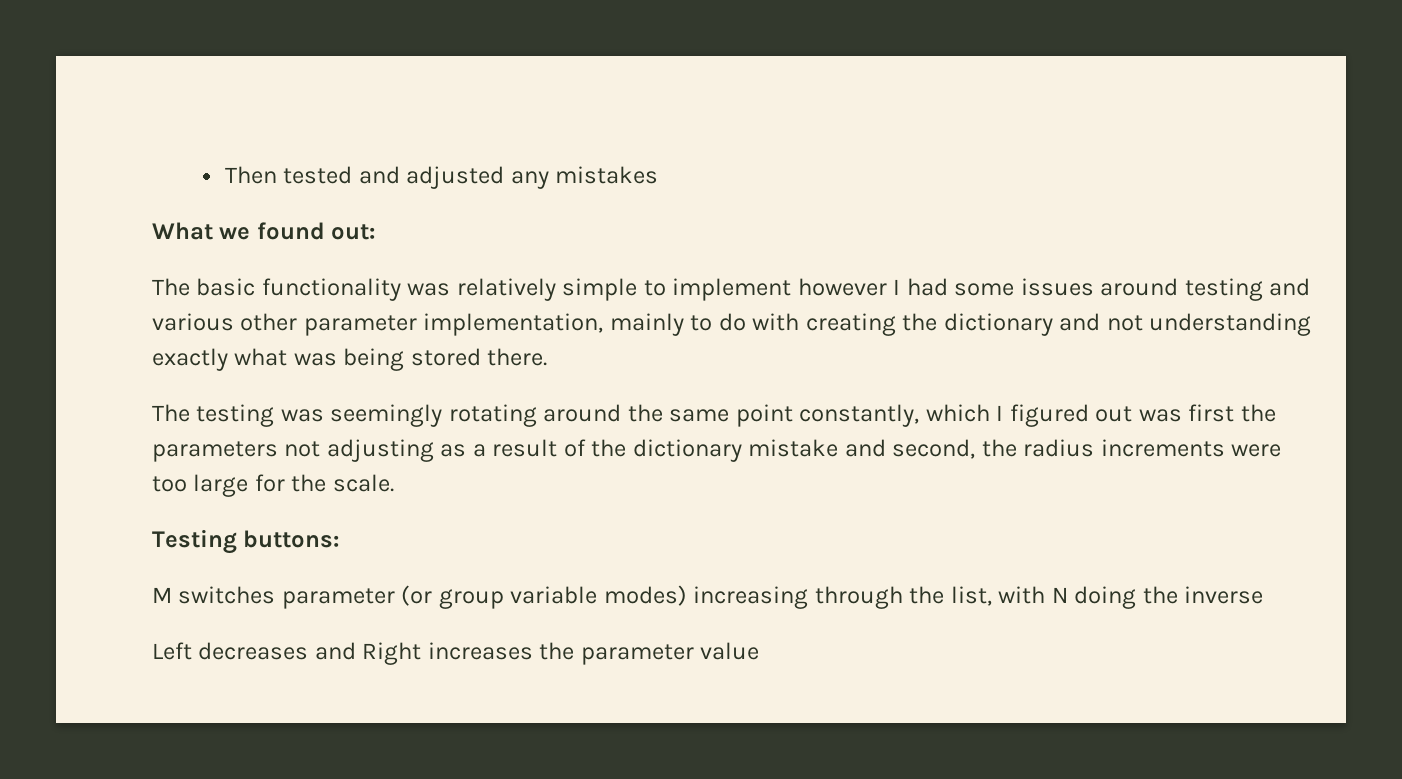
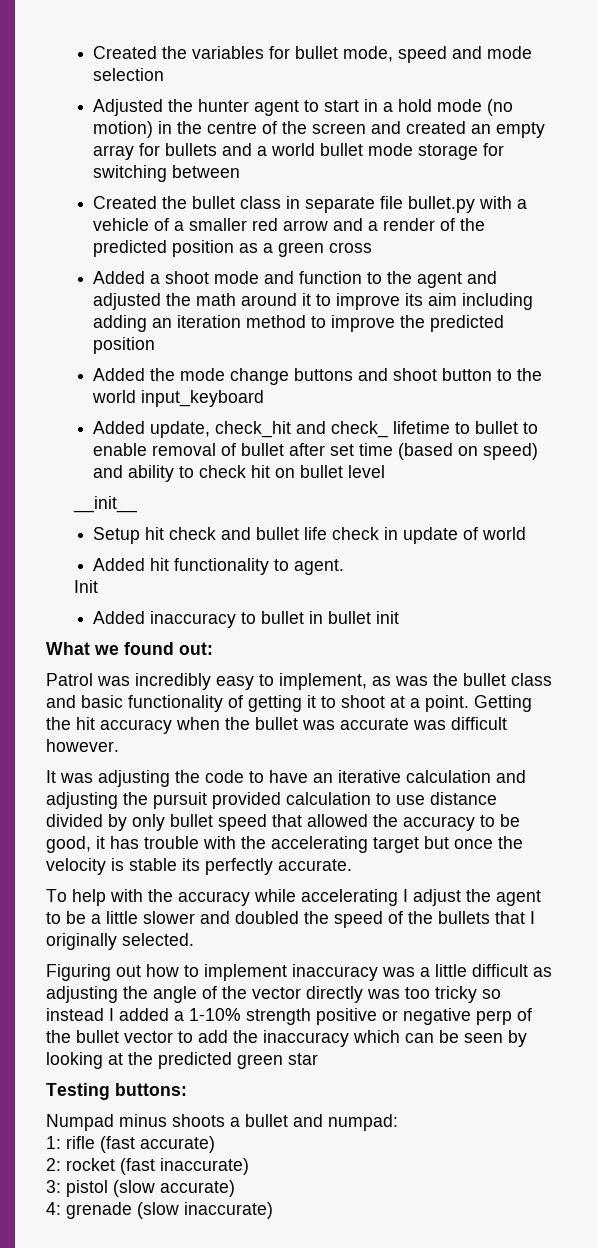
[224,166,659,189] [152,222,376,240] [152,278,1311,301] [152,313,1312,336] [152,348,548,371] [152,404,1276,427] [152,439,1282,462] [152,474,394,497] [152,529,340,554] [152,585,1264,609] [152,642,760,665] Then tested and adjusted any mistakes // What we found out: // The basic functionality was relatively simple to implement however I had some issues around testing and various other parameter implementation, mainly to do with creating the dictionary and not understanding exactly what was being stored there. // The testing was seemingly rotating around the same point constantly, which I figured out was first the parameters not adjusting as a result of the dictionary mistake and second, the radius increments were too large for the scale. // Testing buttons: // M switches parameter (or group variable modes) increasing through the list, with N doing the inverse // Left decreases and Right increases the parameter value -> [93,46,533,63] [93,68,165,81] [93,99,514,116] [93,121,546,138] [93,143,505,160] [93,165,241,182] [93,196,528,213] [93,218,486,231] [93,240,373,257] [93,271,498,288] [93,293,534,310] [93,315,505,332] [93,337,156,354] [93,368,543,385] [92,390,265,407] [93,421,539,438] [93,443,539,460] [93,465,386,482] [73,496,138,513] [93,527,527,544] [93,558,345,575] [74,580,99,593] [93,611,400,628] [46,642,213,655] [46,673,552,690] [46,695,532,712] [46,717,507,734] [46,739,119,752] [46,770,526,787] [46,792,497,809] [46,814,520,831] [46,836,523,853] [46,858,352,875] [46,889,541,906] [46,911,535,928] [46,933,194,950] [46,964,552,981] [46,986,501,1003] [46,1008,532,1025] [46,1030,527,1047] [46,1052,318,1069] [46,1083,187,1100] [46,1114,398,1131] [46,1136,215,1153] [46,1158,249,1175] [46,1180,235,1197] [46,1202,273,1219] Created the variables for bullet mode, speed and mode selection // Adjusted the hunter agent to start in a hold mode (no motion) in the centre of the screen and created an empty array for bullets and a world bullet mode storage for switching between // Created the bullet class in separate file bullet.py with a vehicle of a smaller red arrow and a render of the predicted position as a green cross // Added a shoot mode and function to the agent and adjusted the math around it to improve its aim including adding an iteration method to improve the predicted position // Added the mode change buttons and shoot button to the world input_keyboard // Added update, check_hit and check_ lifetime to bullet to enable removal of bullet after set time (based on speed) and ability to check hit on bullet level // __init__ // Setup hit check and bullet life check in update of world // Added hit functionality to agent. // Init // Added inaccuracy to bullet in bullet init // What we found out: // Patrol was incredibly easy to implement, as was the bullet class and basic functionality of getting it to shoot at a point. Getting the hit accuracy when the bullet was accurate was difficult however. // It was adjusting the code to have an iterative calculation and adjusting the pursuit provided calculation to use distance divided by only bullet speed that allowed the accuracy to be good, it has trouble with the accelerating target but once the velocity is stable its perfectly accurate. // To help with the accuracy while accelerating I adjust the agent to be a little slower and doubled the speed of the bullets that I originally selected. // Figuring out how to implement inaccuracy was a little difficult as adjusting the angle of the vector directly was too tricky so instead I added a 1-10% strength positive or negative perp of the bullet vector to add the inaccuracy which can be seen by looking at the predicted green star // Testing buttons: // Numpad minus shoots a bullet and numpad: // 1: rifle (fast accurate) // 2: rocket (fast inaccurate) // 3: pistol (slow accurate) // 4: grenade (slow inaccurate)

